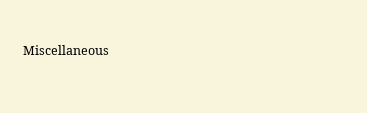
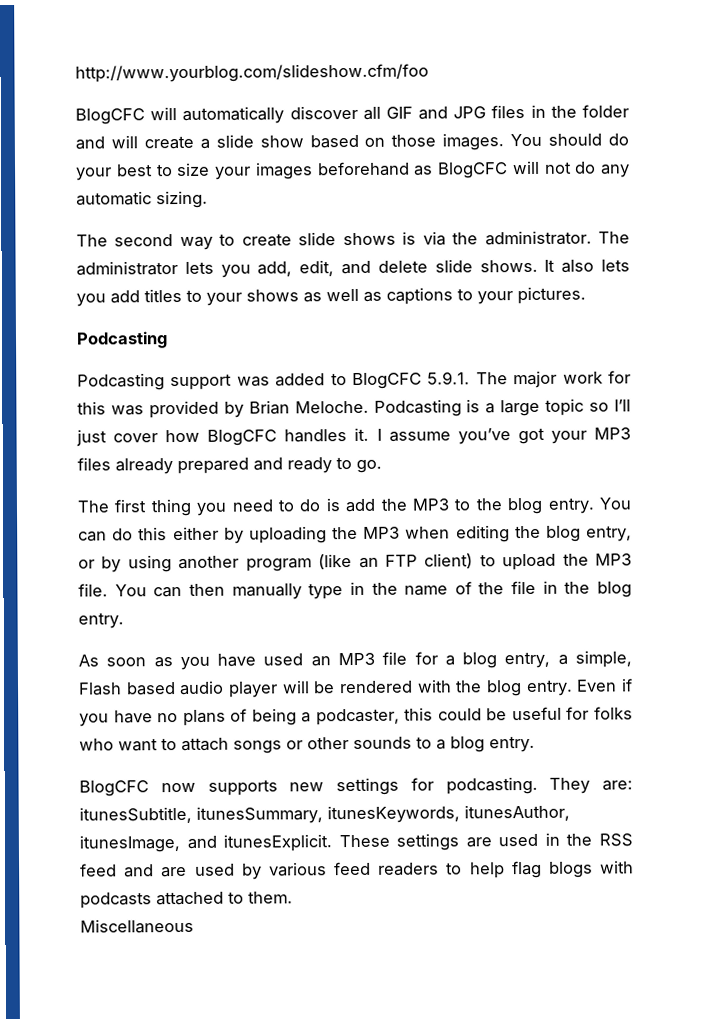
(23, 50) none -> [75,63,429,83] [75,104,629,125] [75,133,630,151] [76,160,630,181] [76,190,208,209] [76,230,630,251] [76,259,630,278] [76,286,586,307] [76,331,168,349] [77,370,631,391] [77,398,631,419] [76,427,631,447] [77,457,382,475] [77,497,632,517] [78,525,633,544] [78,553,633,573] [78,580,633,600] [78,612,124,629] [78,650,632,671] [78,678,633,698] [79,706,634,727] [79,735,535,754] [79,776,633,797] [79,804,570,824] [79,832,633,853] [80,860,635,880] [80,891,293,909] http://www.yourblog.com/slideshow.cfm/foo // BlogCFC will automatically discover all GIF and JPG files in the folder and will create a slide show based on those images. You should do your best to size your images beforehand as BlogCFC will not do any automatic sizing. // The second way to create slide shows is via the administrator. The administrator lets you add, edit, and delete slide shows. It also lets you add titles to your shows as well as captions to your pictures. // Podcasting // Podcasting support was added to BlogCFC 5.9.1. The major work for this was provided by Brian Meloche. Podcasting is a large topic so I’ll just cover how BlogCFC handles it. I assume you’ve got your MP3 files already prepared and ready to go. // The first thing you need to do is add the MP3 to the blog entry. You can do this either by uploading the MP3 when editing the blog entry, or by using another program (like an FTP client) to upload the MP3 file. You can then manually type in the name of the file in the blog entry. // As soon as you have used an MP3 file for a blog entry, a simple, Flash based audio player will be rendered with the blog entry. Even if you have no plans of being a podcaster, this could be useful for folks who want to attach songs or other sounds to a blog entry. // BlogCFC now supports new settings for podcasting. They are: itunesSubtitle, itunesSummary, itunesKeywords, itunesAuthor, itunesImage, and itunesExplicit. These settings are used in the RSS feed and are used by various feed readers to help flag blogs with podcasts attached to them. //

